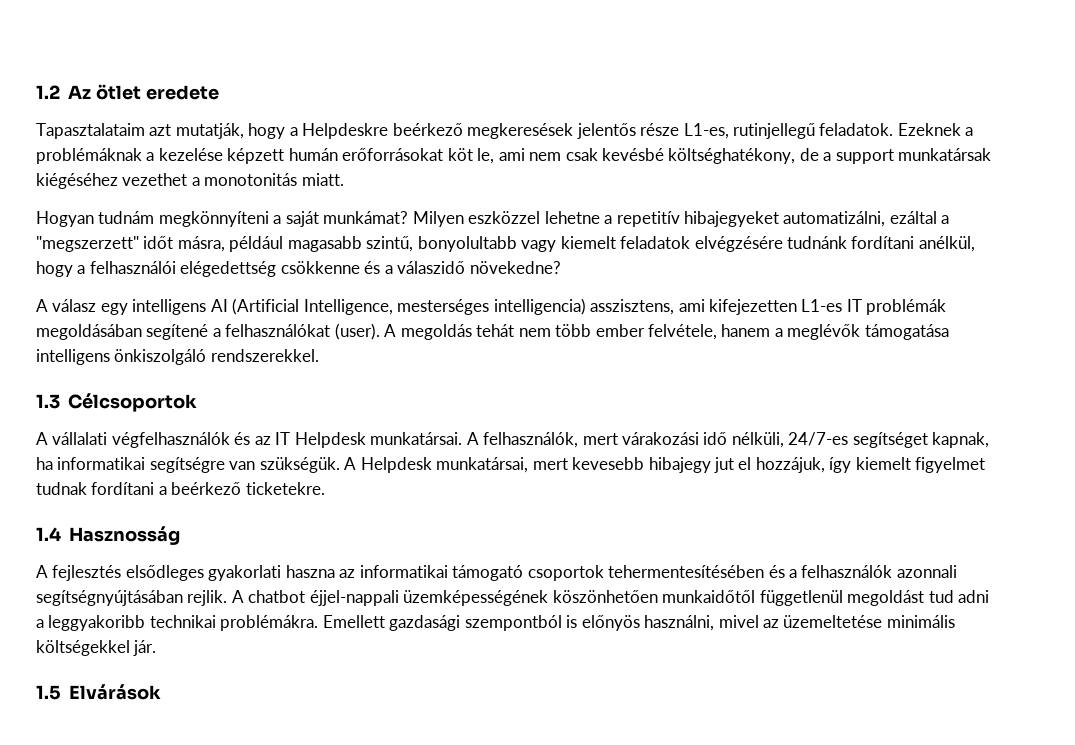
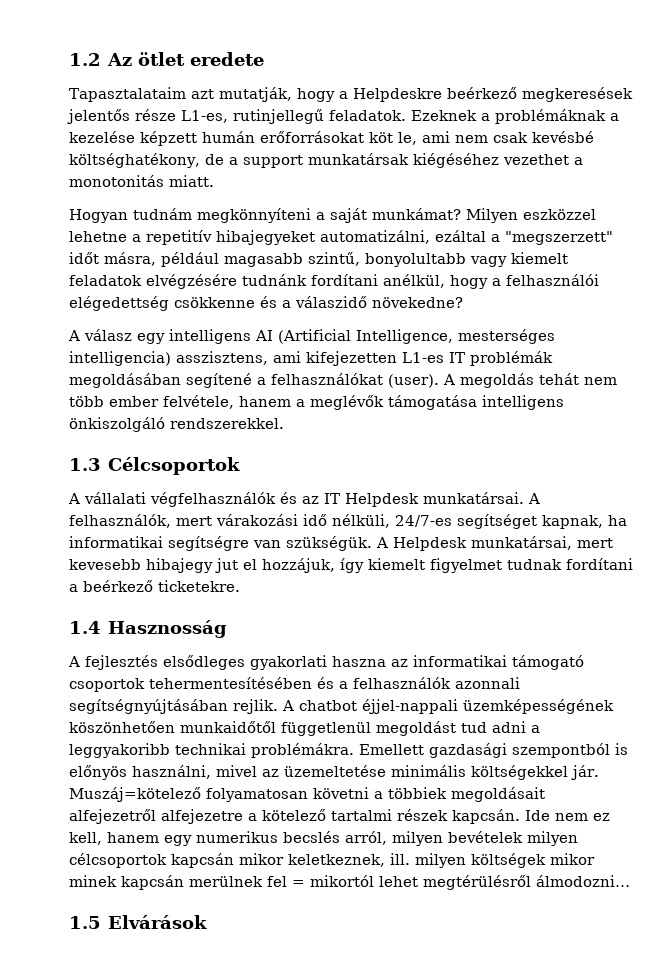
(157, 648) none -> [69,787,545,802] [69,809,610,824] [69,831,578,846] [69,853,595,868] [69,875,630,890] Muszáj=kötelező folyamatosan követni a többiek megoldásait alfejezetről alfejezetre a kötelező tartalmi részek kapcsán. Ide nem ez kell, hanem egy numerikus becslés arról, milyen bevételek milyen célcsoportok kapcsán mikor keletkeznek, ill. milyen költségek mikor minek kapcsán merülnek fel = mikortól lehet megtérülésről álmodozni…

